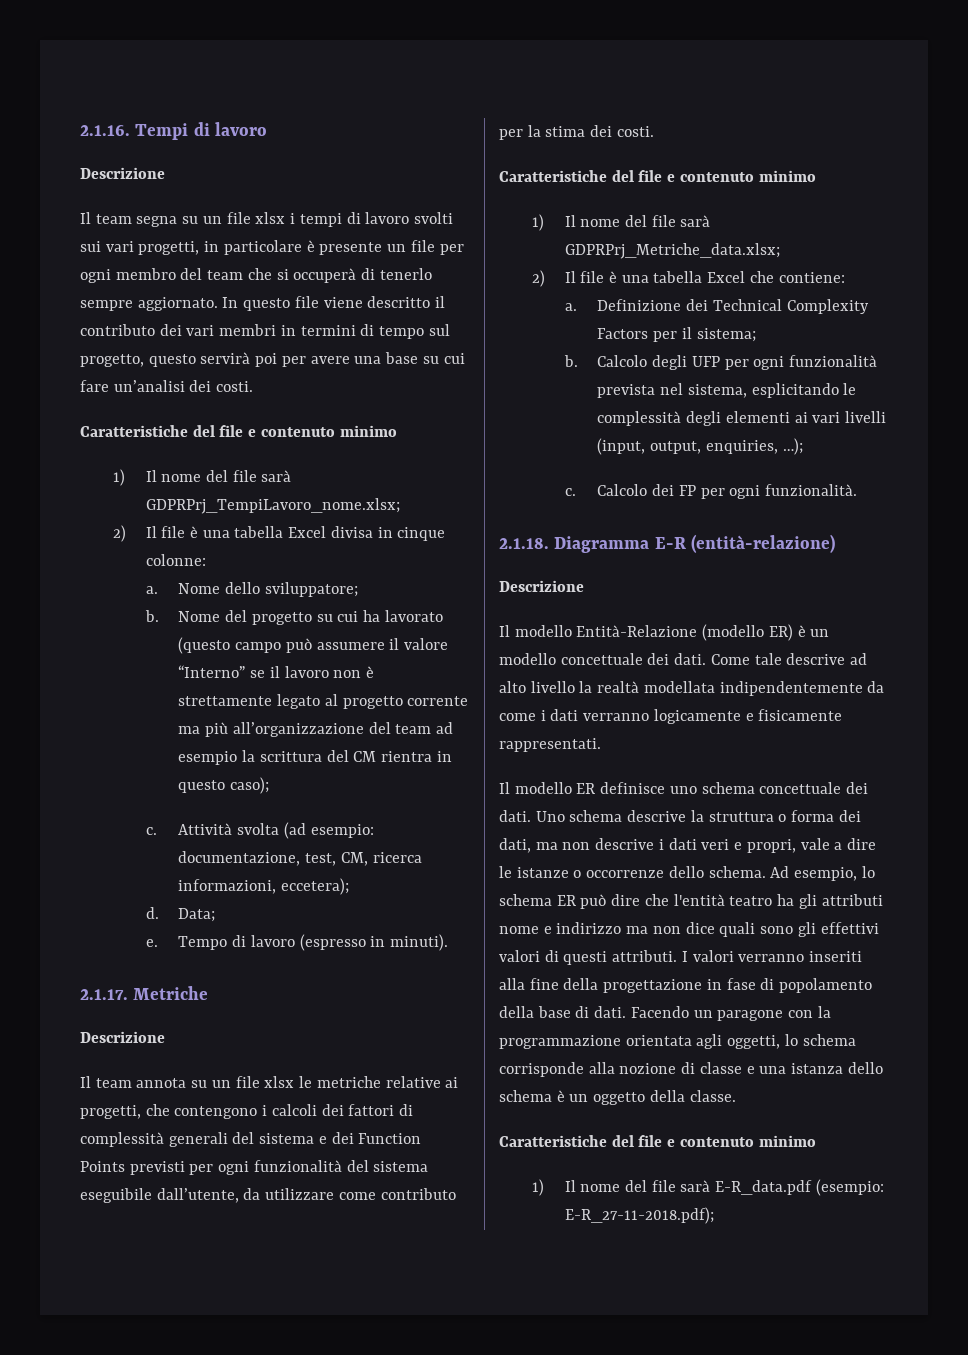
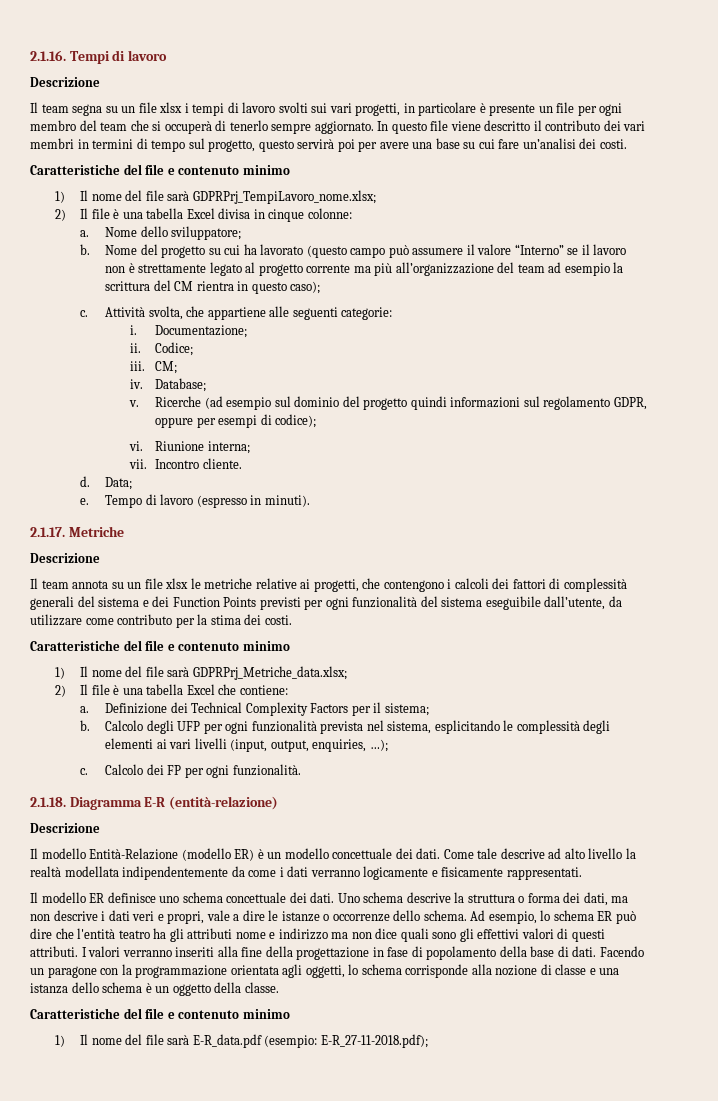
[237,822,374,839] [178,851,422,866] [178,878,350,895] svolta (ad esempio: documentazione, test, CM, ricerca informazioni, eccetera); -> [148,306,393,320] [130,325,248,338] [130,342,194,356] [130,361,178,374] [130,378,207,392] [129,396,647,410] [155,414,317,428] [129,441,250,454] [129,458,242,469] svolta, che appartiene alle seguenti categorie: // i. Documentazione; // ii. Codice; // iii. CM; // iv. Database; // v. Ricerche (ad esempio sul dominio del progetto quindi informazioni sul regolamento GDPR, oppure per esempi di codice); // vi. Riunione interna; // vii. Incontro cliente.

